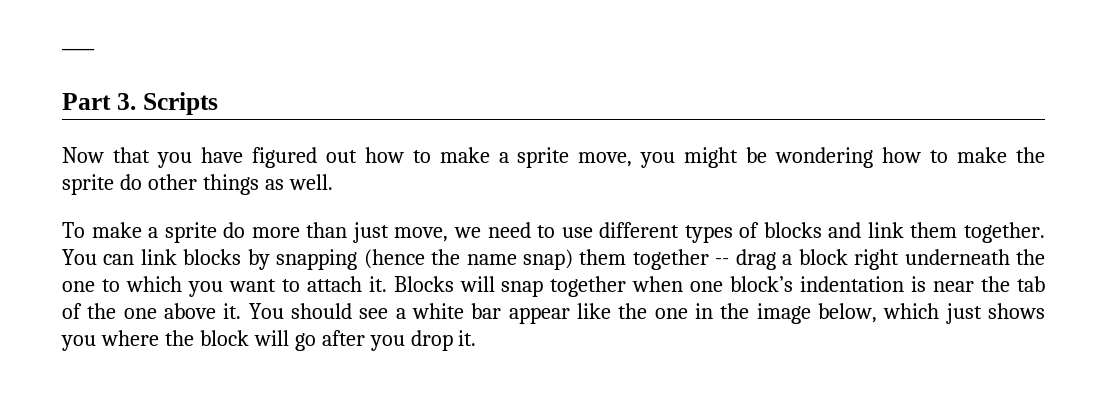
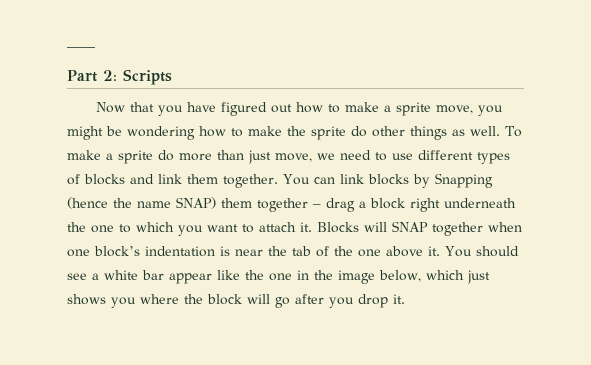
[116,93,136,110] 3. -> [103,70,117,81] 2:
(333, 182) // -> (500, 131) none
[276,249,358,270] snapping -> [434,173,493,188] Snapping
[523,249,574,270] snap) -> [176,197,216,209] SNAP)
[715,258,730,265] -- -> [313,204,321,208] –
[501,280,544,297] snap -> [392,221,428,232] SNAP

